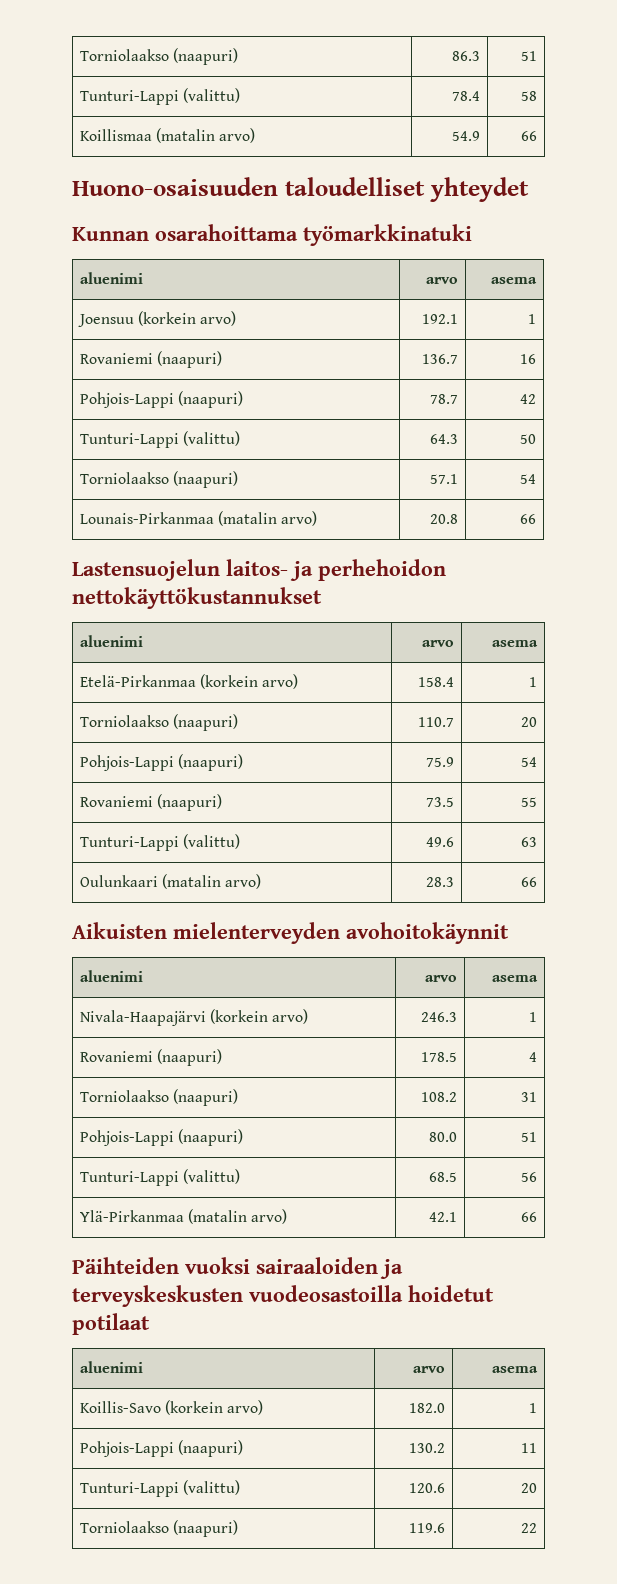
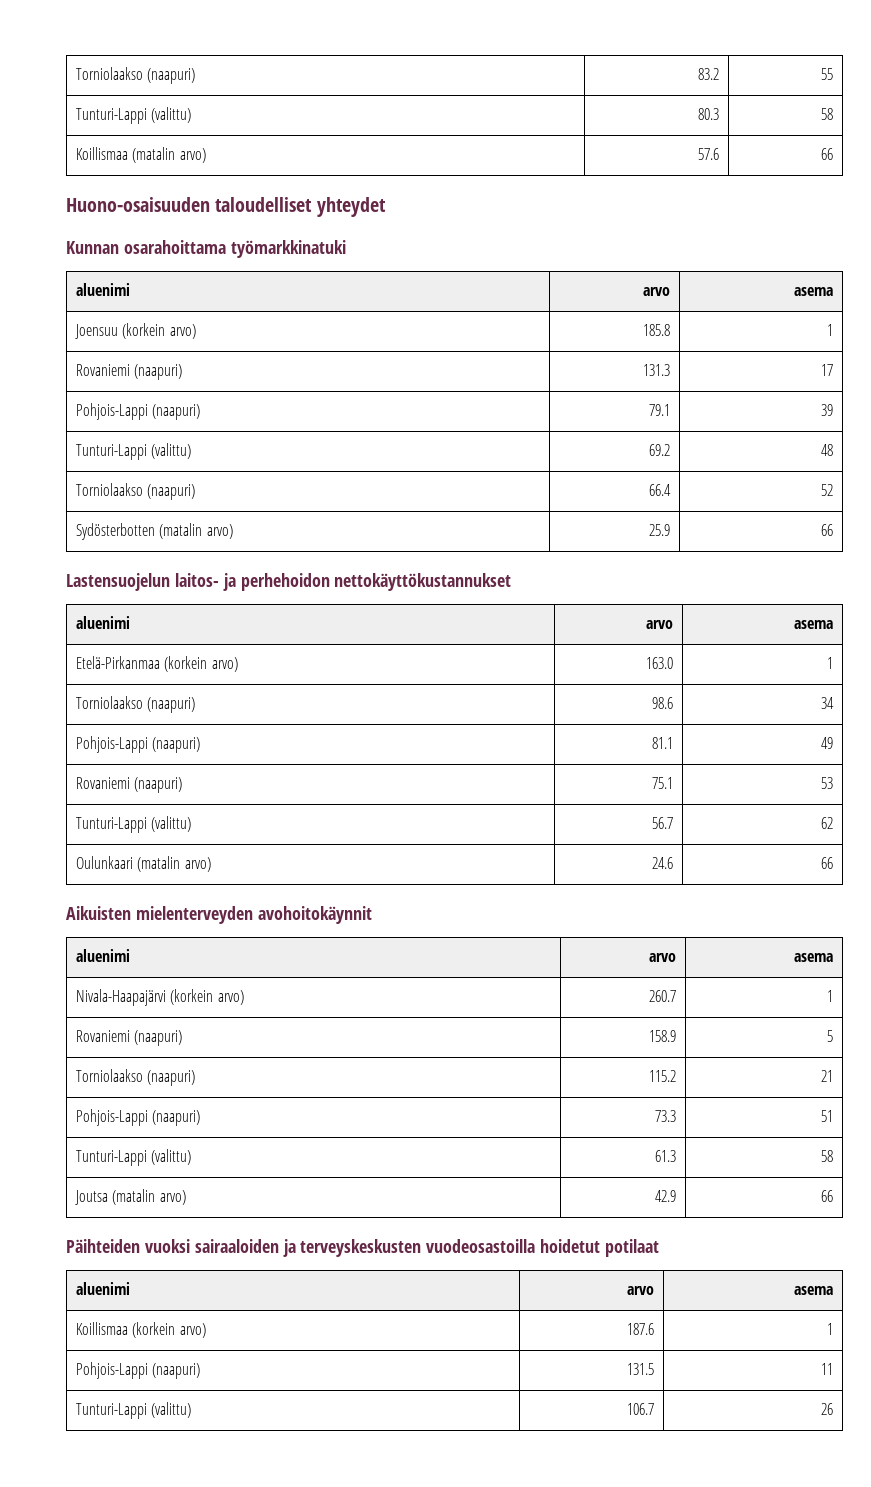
[79,48,238,65] [452,51,481,61] [521,51,538,61] [79,88,240,105] [452,91,481,101] Torniolaakso (naapuri) | 86.3 | 51 // Tunturi-Lappi (valittu) | 78.4 -> [76,67,196,84] [697,68,719,80] [820,68,833,80] [76,107,192,124] [697,108,719,120] Torniolaakso (naapuri) | 83.2 | 55 // Tunturi-Lappi (valittu) | 80.3
[452,131,481,141] 54.9 -> [697,148,719,160] 57.6
[422,314,459,324] [528,314,537,324] [79,351,222,368] [422,354,459,364] [520,354,537,364] [79,391,243,408] [430,394,459,404] [520,394,537,404] [79,431,240,448] [430,434,459,444] [520,434,537,444] [79,471,238,488] [430,474,459,484] [520,474,537,484] [79,511,318,526] [430,514,459,524] 192.1 | 1 // Rovaniemi (naapuri) | 136.7 | 16 // Pohjois-Lappi (naapuri) | 78.7 | 42 // Tunturi-Lappi (valittu) | 64.3 | 50 // Torniolaakso (naapuri) | 57.1 | 54 // Lounais-Pirkanmaa (matalin arvo) | 20.8 -> [642,324,670,336] [826,324,833,336] [76,364,183,380] [642,364,670,376] [820,364,833,376] [76,403,201,420] [648,404,670,416] [820,404,833,416] [76,443,192,460] [648,444,670,456] [820,444,833,456] [76,483,196,500] [648,484,671,496] [820,484,833,496] [76,523,233,540] [648,524,670,536] 185.8 | 1 // Rovaniemi (naapuri) | 131.3 | 17 // Pohjois-Lappi (naapuri) | 79.1 | 39 // Tunturi-Lappi (valittu) | 69.2 | 48 // Torniolaakso (naapuri) | 66.4 | 52 // Sydösterbotten (matalin arvo) | 25.9
[418,677,455,687] 158.4 -> [645,657,673,669] 163.0
[418,717,455,727] [521,717,538,727] [79,754,243,771] [426,757,455,767] [521,757,538,767] [79,794,222,811] [426,797,455,807] [521,797,538,807] [79,834,240,851] [426,837,455,847] [521,837,538,847] 110.7 | 20 // Pohjois-Lappi (naapuri) | 75.9 | 54 // Rovaniemi (naapuri) | 73.5 | 55 // Tunturi-Lappi (valittu) | 49.6 | 63 -> [651,697,673,709] [820,697,834,709] [76,736,201,753] [651,737,673,749] [820,737,833,749] [76,777,183,793] [651,777,673,789] [820,777,833,789] [76,816,192,833] [651,817,673,829] [820,817,833,829] 98.6 | 34 // Pohjois-Lappi (naapuri) | 81.1 | 49 // Rovaniemi (naapuri) | 75.1 | 53 // Tunturi-Lappi (valittu) | 56.7 | 62
[426,877,455,887] 28.3 -> [651,857,673,869] 24.6
[421,1012,458,1022] [529,1012,538,1022] [79,1049,222,1066] [421,1052,458,1062] [529,1052,538,1062] [79,1089,238,1106] [421,1092,458,1102] [521,1092,538,1102] [79,1129,243,1146] [429,1132,458,1142] [521,1132,538,1142] [79,1169,240,1186] [429,1172,458,1182] [521,1172,538,1182] [79,1209,288,1224] [429,1212,458,1222] 246.3 | 1 // Rovaniemi (naapuri) | 178.5 | 4 // Torniolaakso (naapuri) | 108.2 | 31 // Pohjois-Lappi (naapuri) | 80.0 | 51 // Tunturi-Lappi (valittu) | 68.5 | 56 // Ylä-Pirkanmaa (matalin arvo) | 42.1 -> [648,990,676,1002] [826,990,833,1002] [76,1030,183,1046] [648,1030,676,1042] [826,1030,833,1042] [76,1069,196,1086] [648,1070,676,1082] [820,1070,833,1082] [76,1109,201,1126] [654,1110,676,1122] [820,1110,833,1122] [76,1149,192,1166] [654,1150,676,1162] [820,1150,833,1162] [75,1189,186,1205] [654,1190,676,1202] 260.7 | 1 // Rovaniemi (naapuri) | 158.9 | 5 // Torniolaakso (naapuri) | 115.2 | 21 // Pohjois-Lappi (naapuri) | 73.3 | 51 // Tunturi-Lappi (valittu) | 61.3 | 58 // Joutsa (matalin arvo) | 42.9
[79,1400,264,1415] [409,1403,446,1413] Koillis-Savo (korkein arvo) | 182.0 -> [76,1322,206,1338] [626,1323,654,1335] Koillismaa (korkein arvo) | 187.6
[409,1443,446,1453] 130.2 -> [626,1363,654,1375] 131.5
[409,1483,446,1493] [521,1483,538,1493] [79,1520,238,1537] [409,1523,446,1533] [521,1523,538,1533] 120.6 | 20 // Torniolaakso (naapuri) | 119.6 | 22 -> [626,1403,654,1415] [820,1403,833,1415] 106.7 | 26

